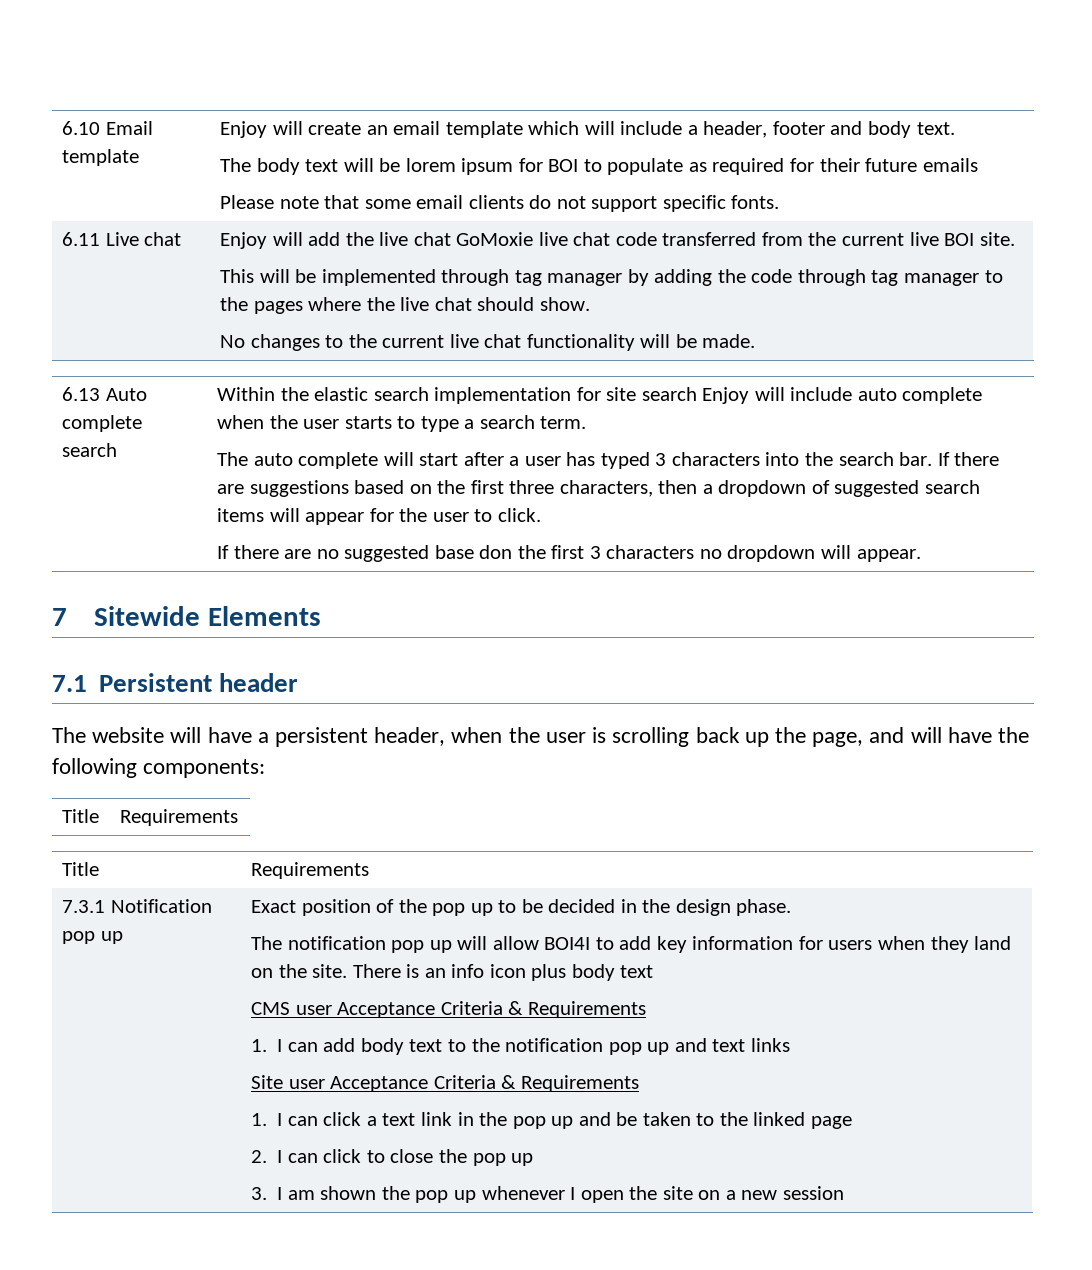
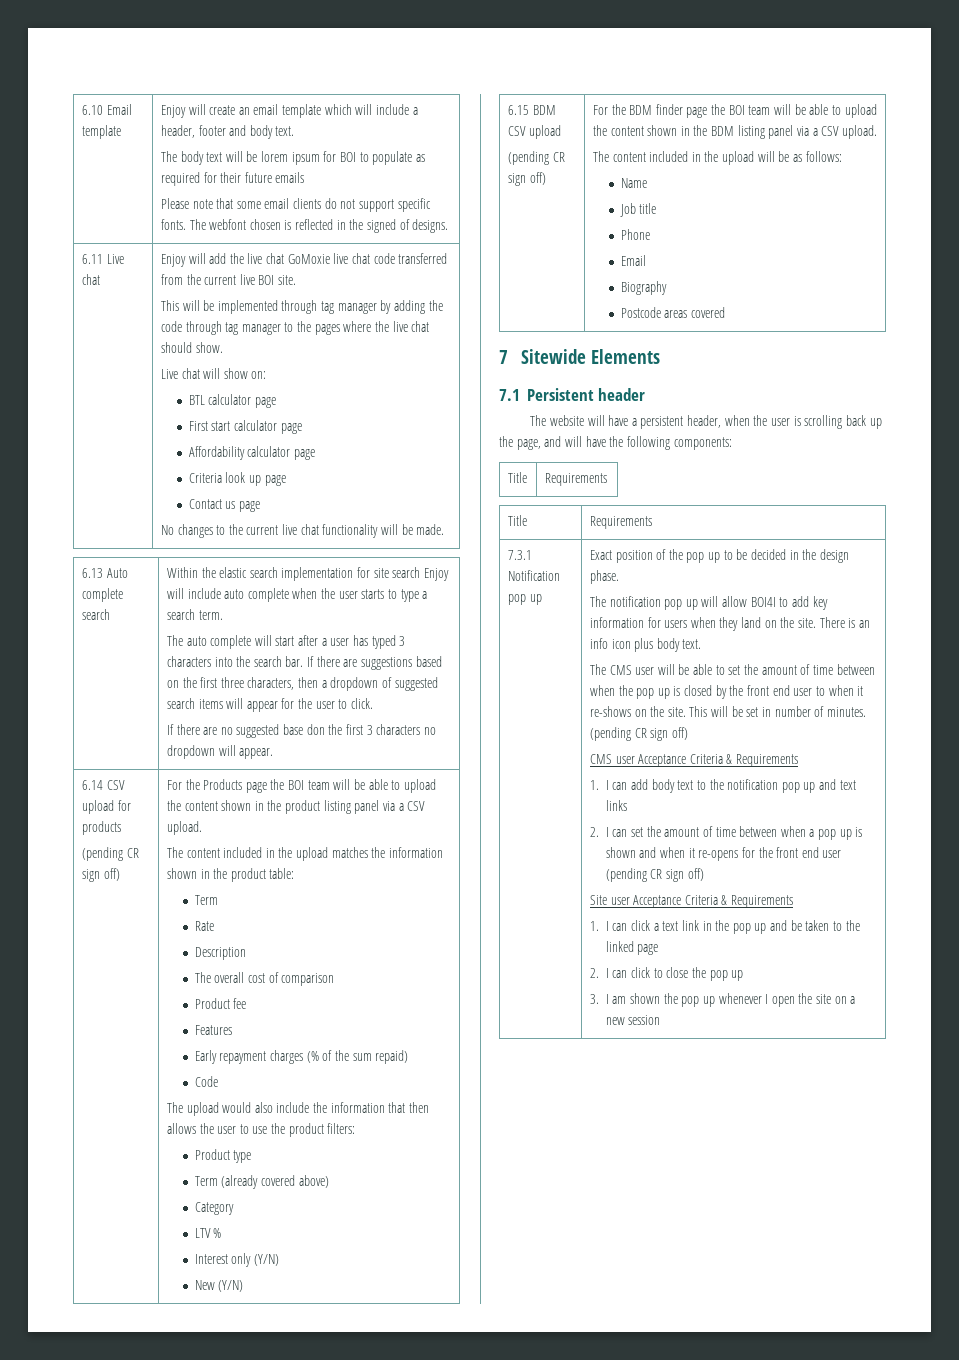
(780, 202) none -> [189,219,449,233] The webfont chosen is reflected in the signed of designs.
(590, 304) none -> [160,368,267,379] [188,394,276,408] [188,420,302,434] [188,446,315,460] [188,472,286,486] [188,499,260,512] // Live chat will show on: // BTL calculator page // First start calculator page // Affordability calculator page // Criteria look up page // Contact us page
(921, 555) none -> [81,780,125,790] [81,800,131,814] [81,821,121,835] [81,847,139,861] [81,868,120,882] [166,779,436,793] [166,800,426,814] [166,821,202,835] [166,847,444,861] [166,868,295,882] [194,895,218,905] [194,921,214,931] [194,947,246,960] [194,972,335,986] [194,998,247,1009] [194,1025,232,1035] [194,1050,409,1064] [194,1076,218,1087] [166,1102,430,1116] [166,1123,356,1137] [194,1149,252,1163] [194,1175,329,1189] [194,1202,234,1215] [194,1228,222,1238] [194,1253,279,1267] [194,1280,244,1292] [507,105,556,115] [507,125,561,139] [507,151,565,165] [507,172,546,186] [592,104,877,118] [592,125,877,139] [592,151,842,165] [620,178,647,188] [619,203,657,217] [620,229,650,240] [620,255,646,266] [620,281,667,295] [620,307,725,318] // 6.14 CSV upload for products // (pending CR sign off) | For the Products page the BOI team will be able to upload the content shown in the product listing panel via a CSV upload. // The content included in the upload matches the information shown in the product table: // Term // Rate // Description // The overall cost of comparison // Product fee // Features // Early repayment charges (% of the sum repaid) // Code // The upload would also include the information that then allows the user to use the product filters: // Product type // Term (already covered above) // Category // LTV % // Interest only (Y/N) // New (Y/N) // 6.15 BDM CSV upload // (pending CR sign off) | For the BDM finder page the BOI team will be able to upload the content shown in the BDM listing panel via a CSV upload. // The content included in the upload will be as follows: // Name // Job title // Phone // Email // Biography // Postcode areas covered
[620,965,654,978] text -> [682,639,702,649] [589,664,875,675] [589,685,864,699] [589,706,866,717] [589,727,688,741] text. // The CMS user will be able to set the amount of time between when the pop up is closed by the front end user to when it re-shows on the site. This will be set in number of minutes. (pending CR sign off)
(790, 1045) none -> [589,826,863,840] [605,847,842,861] [605,868,704,882] // 2. I can set the amount of time between when a pop up is shown and when it re-opens for the front end user (pending CR sign off)

